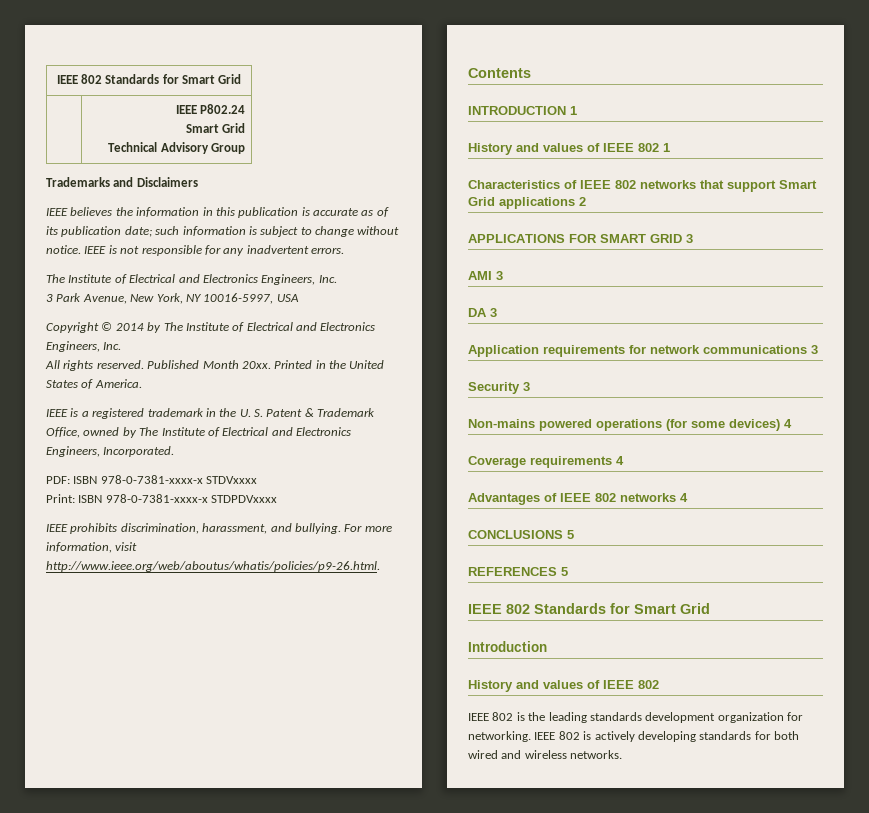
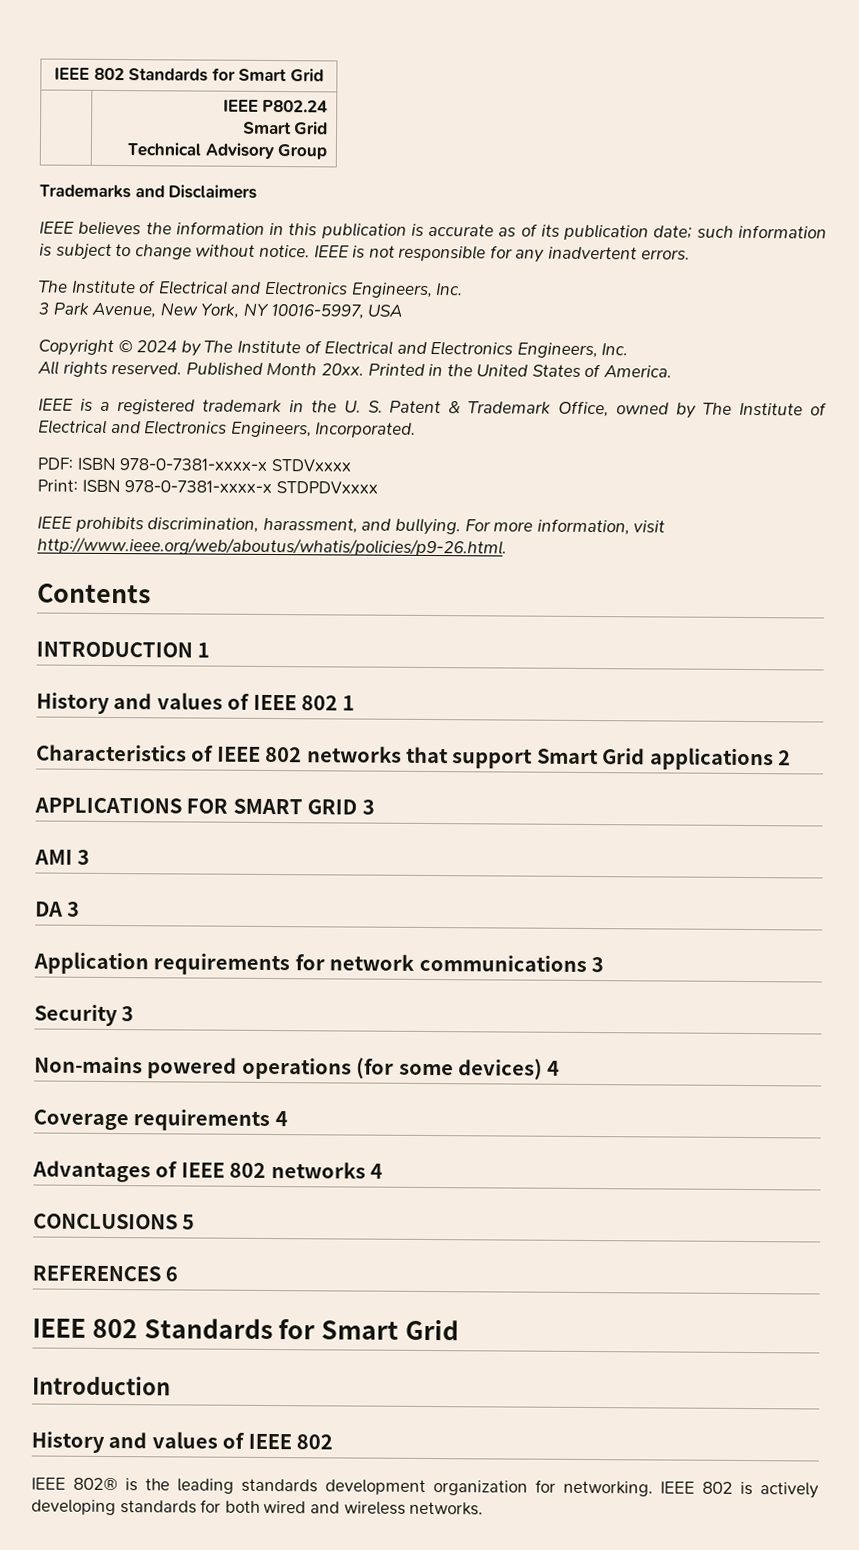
[115,323,144,331] 2014 -> [136,340,178,353] 2024
[561,567,568,576] 5 -> [165,1266,179,1282] 6
[492,712,514,721] 802 -> [73,1477,118,1491] 802®

